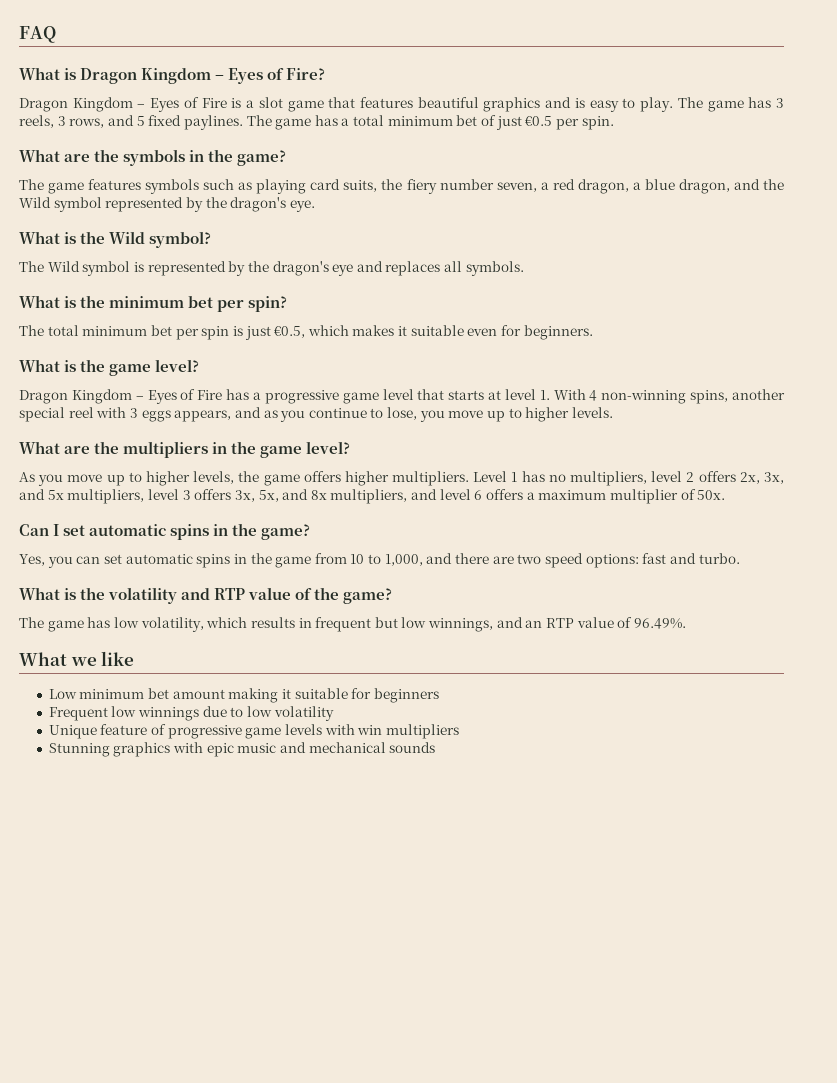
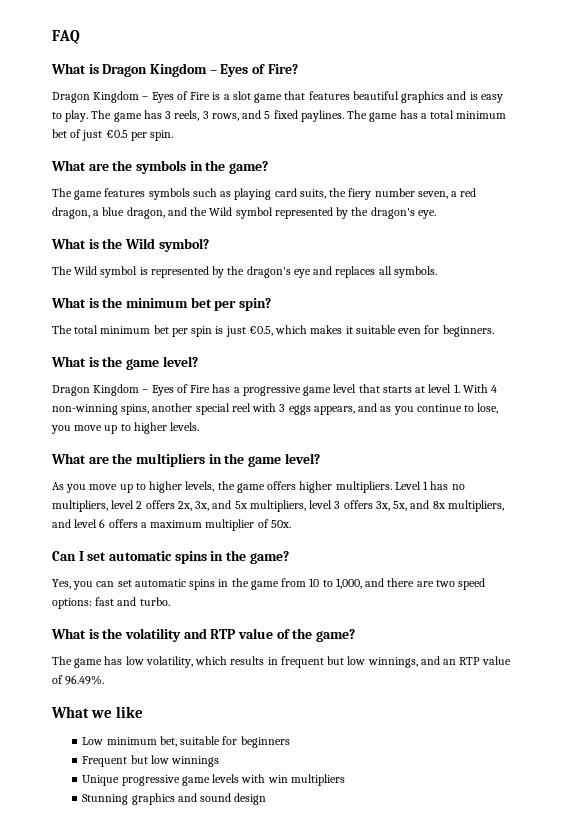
[148,688,292,703] bet amount making it -> [159,736,177,747] bet,
(108, 714) none -> [130,755,148,764] but
[202,706,334,721] due to low volatility -> (220, 761) none
[100,724,167,735] feature of -> (120, 780) none
[173,742,436,757] with epic music and mechanical sounds -> [177,793,267,805] and sound design

